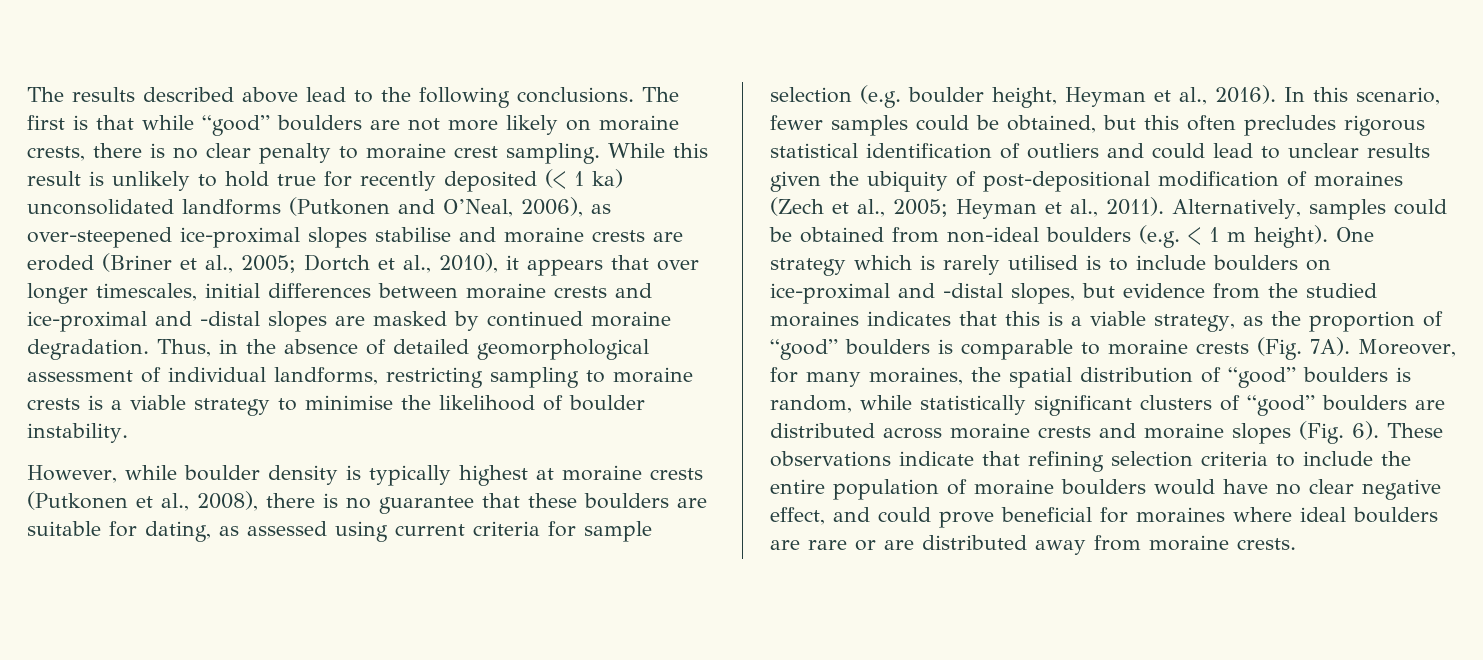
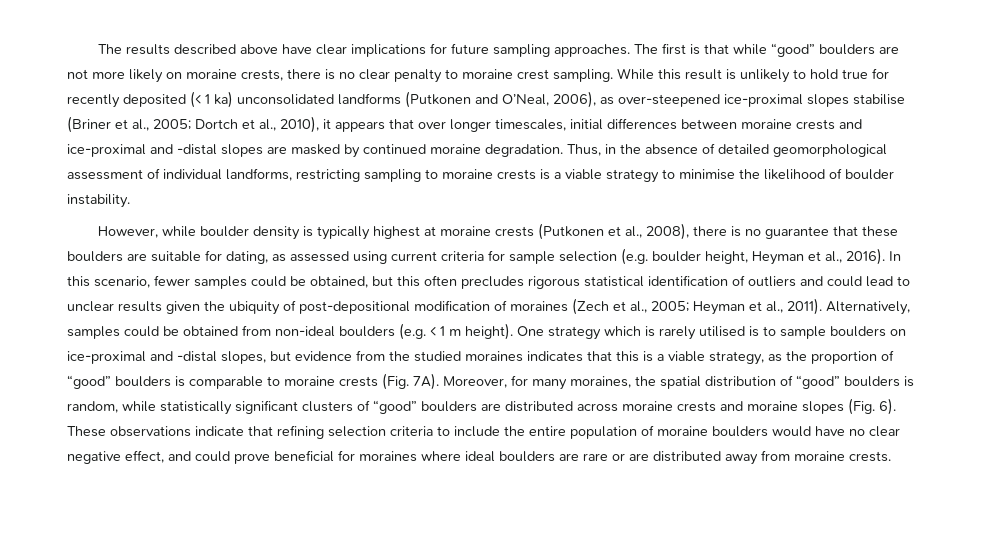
[306,87,634,108] lead to the following conclusions. -> [281,43,630,57] have clear implications for future sampling approaches.
[459,227,683,243] [27,255,94,271] and moraine crests are eroded -> (905, 99) none
[1136,255,1206,270] include -> [780,326,826,339] sample

